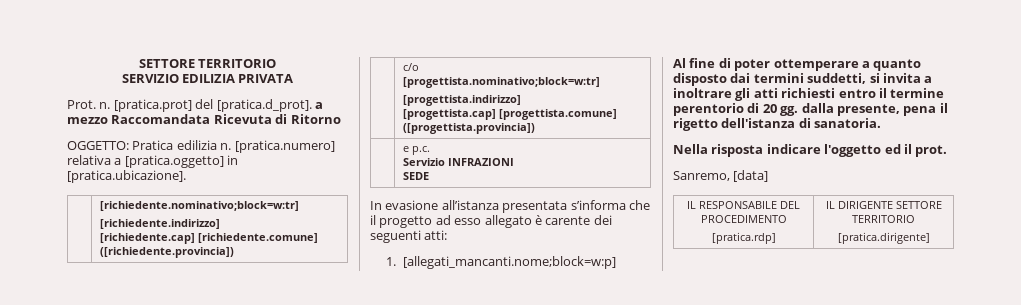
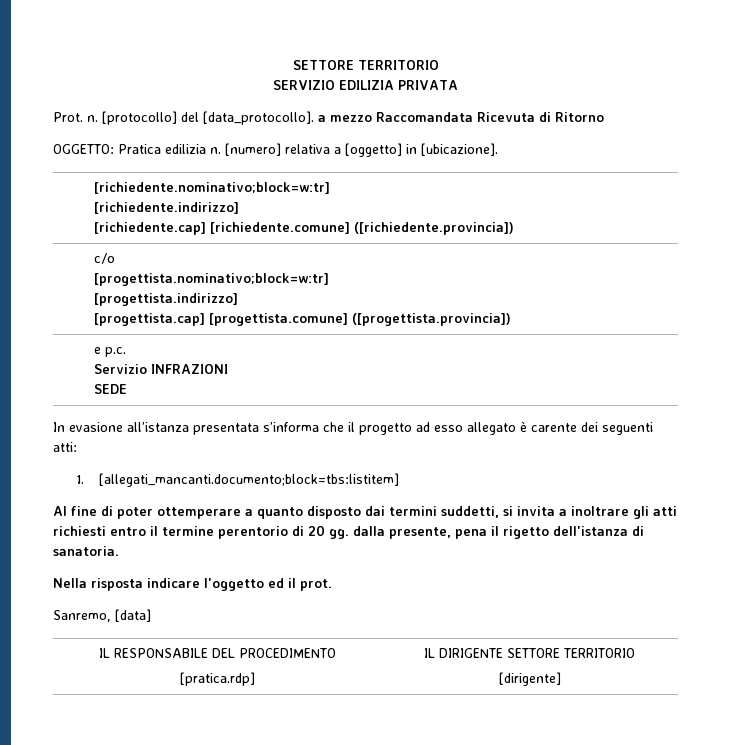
[113,99,312,112] [pratica.prot] del [pratica.d_prot]. -> [102,111,314,125] [protocollo] del [data_protocollo].
[234,140,335,153] [pratica.numero] -> [225,143,281,156] [numero]
[124,155,239,168] [67,170,186,183] [pratica.oggetto] in [pratica.ubicazione]. -> [345,143,498,157] [oggetto] in [ubicazione].
[402,256,616,269] [allegati_mancanti.nome;block=w:p] -> [99,473,400,487] [allegati_mancanti.documento;block=tbs:listitem]
[837,232,930,244] [pratica.dirigente] -> [498,672,561,686] [dirigente]

